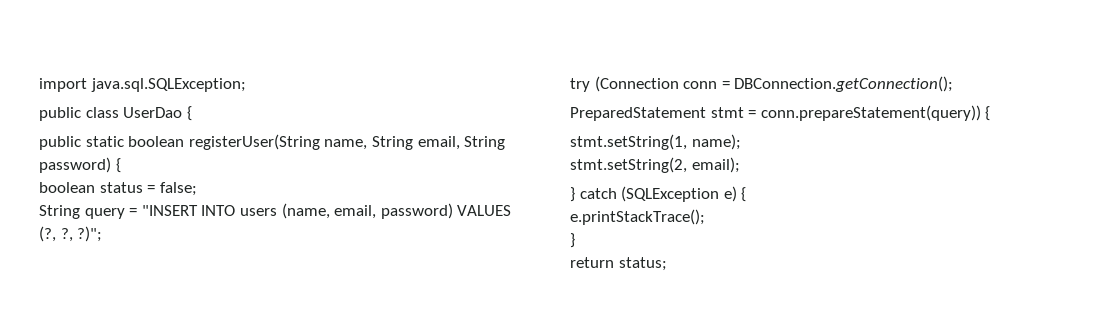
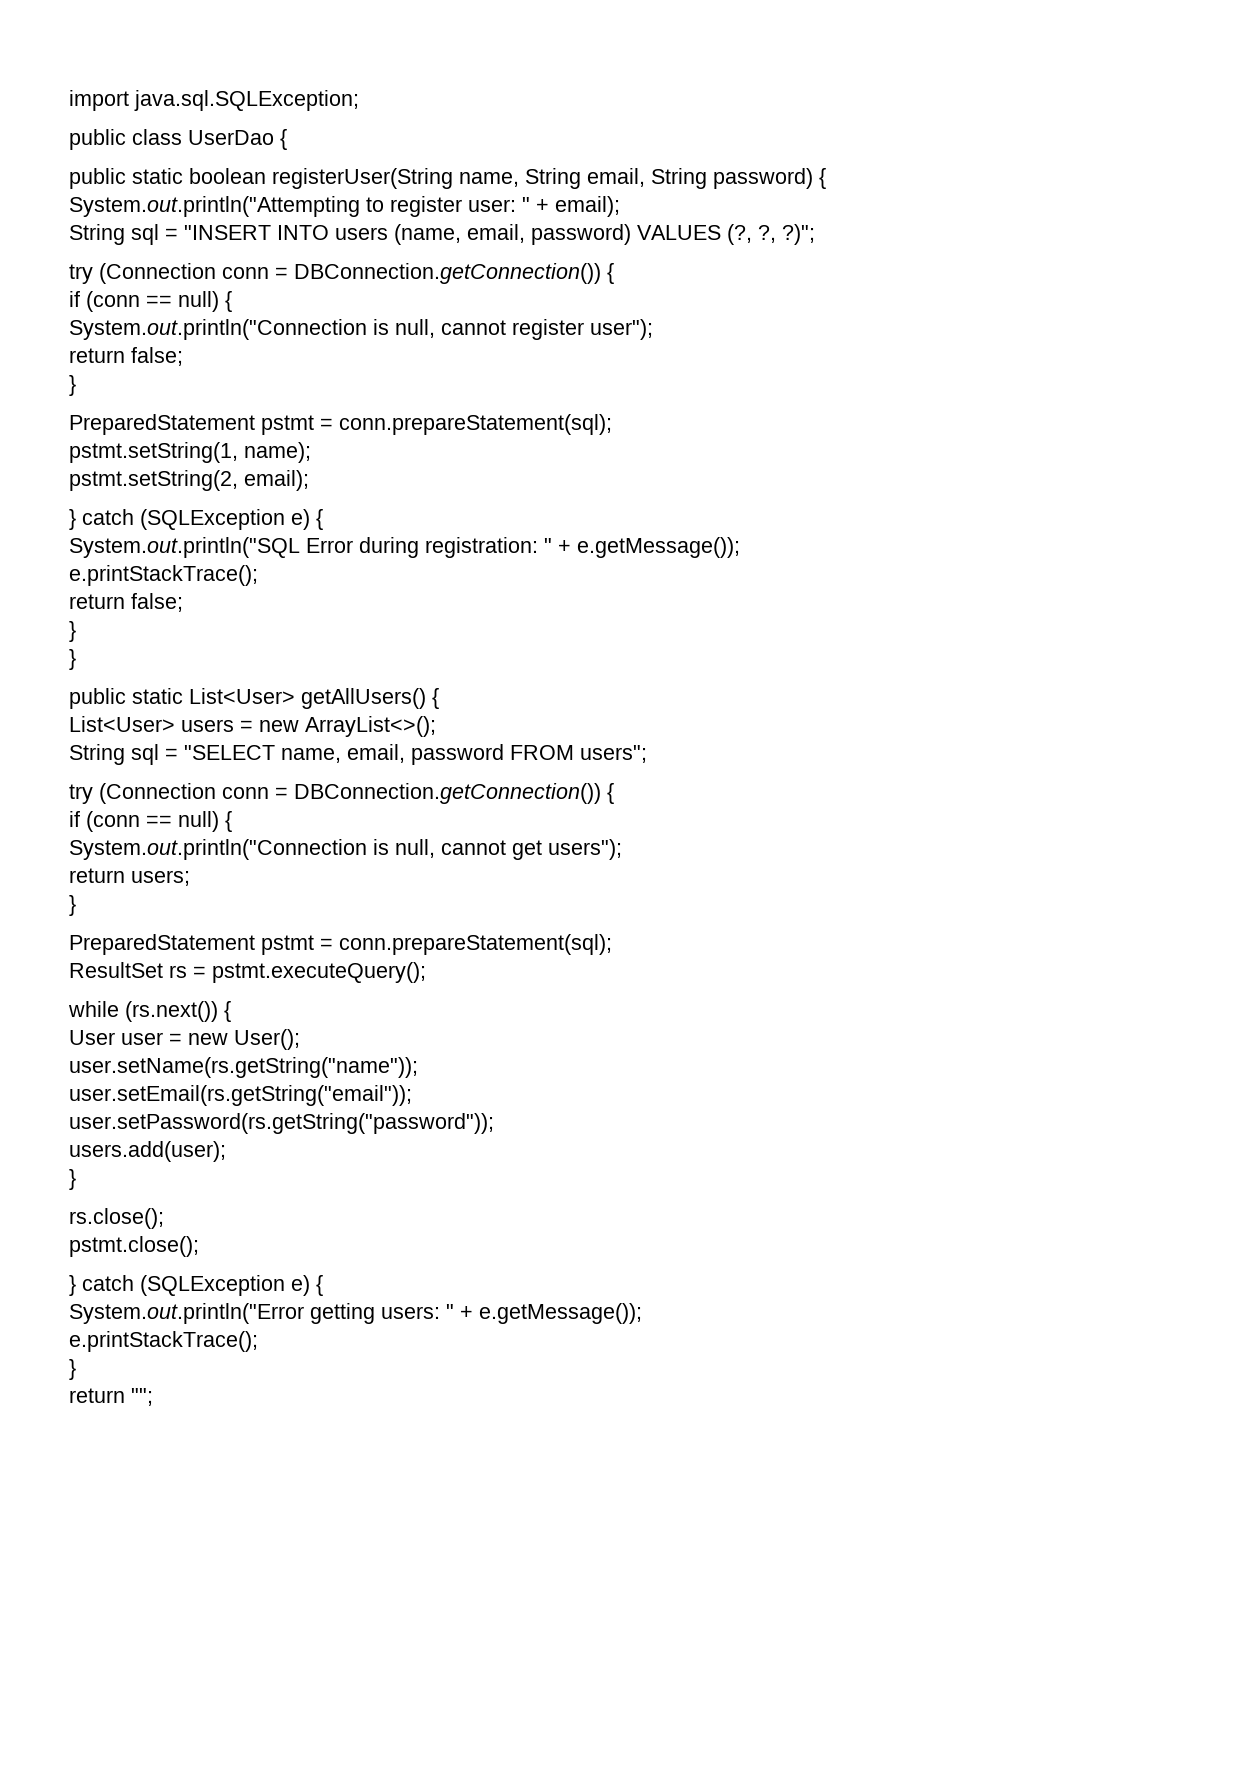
[39,182,197,196] [39,205,125,219] boolean status = false; // String query -> [69,196,620,217] [69,224,159,245] System.out.println("Attempting to register user: " + email); // String sql
[734,76,954,92] [570,105,991,121] [570,134,687,150] DBConnection.getConnection(); // PreparedStatement stmt = conn.prepareStatement(query)) { // stmt.setString(1, -> [294,263,614,284] [69,291,232,312] [69,319,653,340] [69,347,183,366] [69,375,76,396] [69,414,612,435] [69,442,238,463] DBConnection.getConnection()) { // if (conn == null) { // System.out.println("Connection is null, cannot register user"); // return false; // } // PreparedStatement pstmt = conn.prepareStatement(sql); // pstmt.setString(1,
[570,157,687,173] stmt.setString(2, -> [69,470,238,491] pstmt.setString(2,
(747, 194) none -> [69,537,740,558] [69,565,258,586] [69,593,183,612] [69,621,76,642] [69,649,76,670] [69,688,439,709] [69,716,436,737] [69,744,647,765] [69,783,614,804] [69,811,232,832] [69,839,622,860] [69,868,190,886] [69,895,76,916] [69,934,612,955] [69,962,426,983] [68,1001,231,1022] [69,1029,300,1050] [69,1057,418,1078] [69,1085,412,1106] [69,1113,494,1134] [69,1141,226,1162] [69,1169,76,1190] [69,1208,164,1229] [69,1236,199,1257] [69,1275,323,1296] [69,1303,642,1324] // System.out.println("SQL Error during registration: " + e.getMessage()); // e.printStackTrace(); // return false; // } // } // public static List<User> getAllUsers() { // List<User> users = new ArrayList<>(); // String sql = "SELECT name, email, password FROM users"; // try (Connection conn = DBConnection.getConnection()) { // if (conn == null) { // System.out.println("Connection is null, cannot get users"); // return users; // } // PreparedStatement pstmt = conn.prepareStatement(sql); // ResultSet rs = pstmt.executeQuery(); // while (rs.next()) { // User user = new User(); // user.setName(rs.getString("name")); // user.setEmail(rs.getString("email")); // user.setPassword(rs.getString("password")); // users.add(user); // } // rs.close(); // pstmt.close(); // } catch (SQLException e) { // System.out.println("Error getting users: " + e.getMessage());
[618,257,667,271] status; -> [131,1388,153,1406] "";

